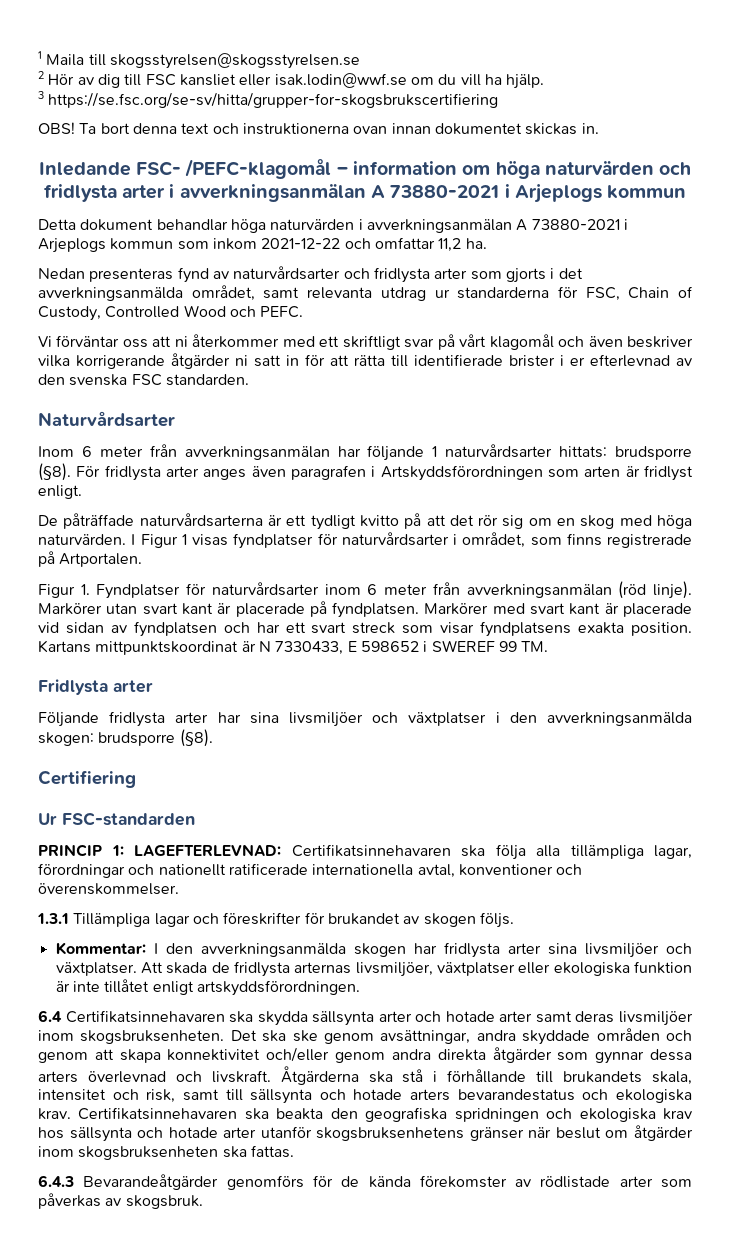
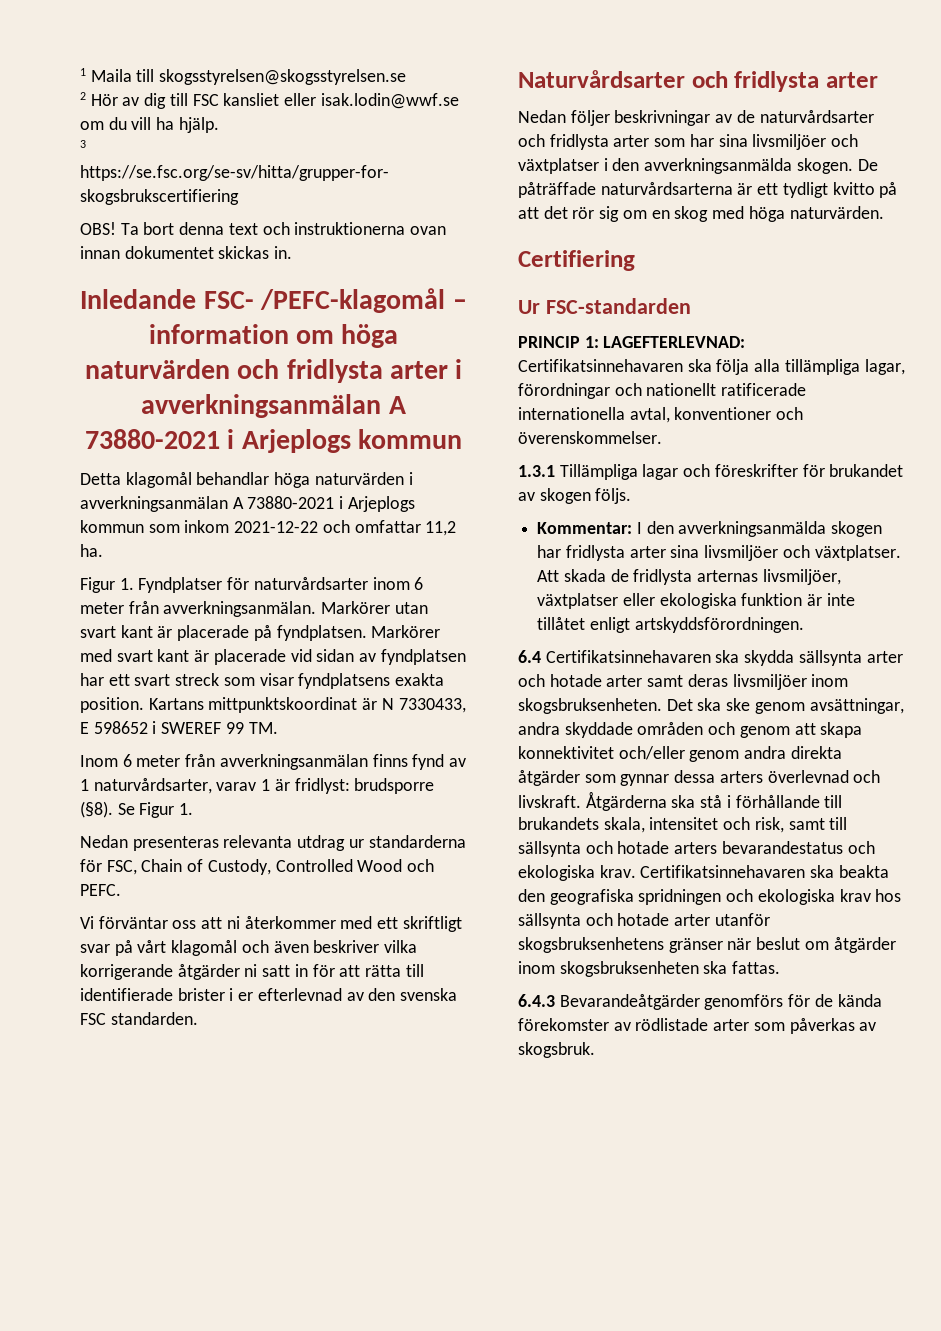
[80,219,154,231] dokument -> [125,472,192,488] klagomål
[38,266,583,283] [38,285,300,301] Nedan presenteras fynd av naturvårdsarter och fridlysta arter som gjorts i det avverkningsanmälda området, samt -> [80,577,424,593] [80,601,428,617] [80,625,441,641] [80,649,466,665] [80,673,445,689] [80,697,466,713] [80,721,278,734] [80,754,467,770] [80,778,435,794] [80,801,194,818] [80,835,219,851] Figur 1. Fyndplatser för naturvårdsarter inom 6 meter från avverkningsanmälan. Markörer utan svart kant är placerade på fyndplatsen. Markörer med svart kant är placerade vid sidan av fyndplatsen har ett svart streck som visar fyndplatsens exakta position. Kartans mittpunktskoordinat är N 7330433, E 598652 i SWEREF 99 TM. // Inom 6 meter från avverkningsanmälan finns fynd av 1 naturvårdsarter, varav 1 är fridlyst: brudsporre (§8). Se Figur 1. // Nedan presenteras
[38,444,693,461] [38,463,694,481] [38,485,82,499] // Inom 6 meter från avverkningsanmälan har följande 1 naturvårdsarter hittats: brudsporre (§8). För fridlysta arter anges även paragrafen i Artskyddsförordningen som arten är fridlyst enligt. // -> [691,71,878,92] [518,110,874,126] [518,134,859,150] [518,158,853,174] och fridlysta arter // Nedan följer beskrivningar av de naturvårdsarter och fridlysta arter som har sina livsmiljöer och växtplatser i den avverkningsanmälda skogen.
[131,532,692,549] [38,551,143,567] [38,581,693,599] [38,601,692,618] [38,621,692,637] [38,640,549,655] [38,679,153,695] [38,711,692,727] [38,729,213,747] I Figur 1 visas fyndplatser för naturvårdsarter i området, som finns registrerade på Artportalen. // Figur 1. Fyndplatser för naturvårdsarter inom 6 meter från avverkningsanmälan (röd linje). Markörer utan svart kant är placerade på fyndplatsen. Markörer med svart kant är placerade vid sidan av fyndplatsen och har ett svart streck som visar fyndplatsens exakta position. Kartans mittpunktskoordinat är N 7330433, E 598652 i SWEREF 99 TM. // Fridlysta arter // Följande fridlysta arter har sina livsmiljöer och växtplatser i den avverkningsanmälda skogen: brudsporre (§8). -> (884, 212) none

